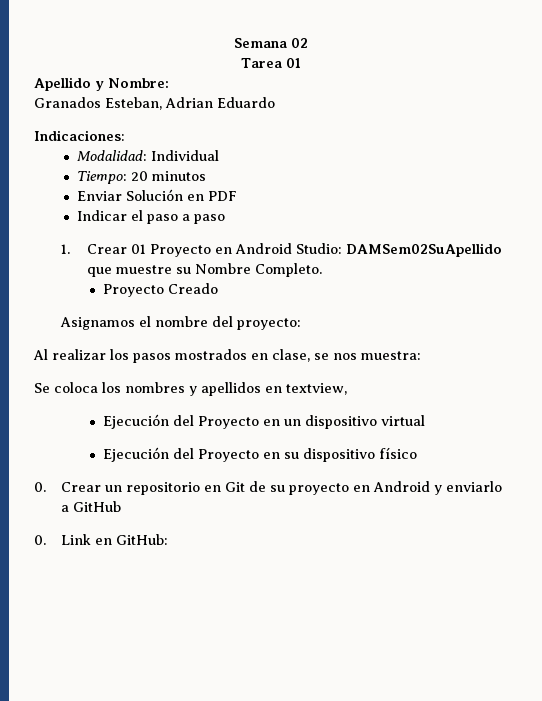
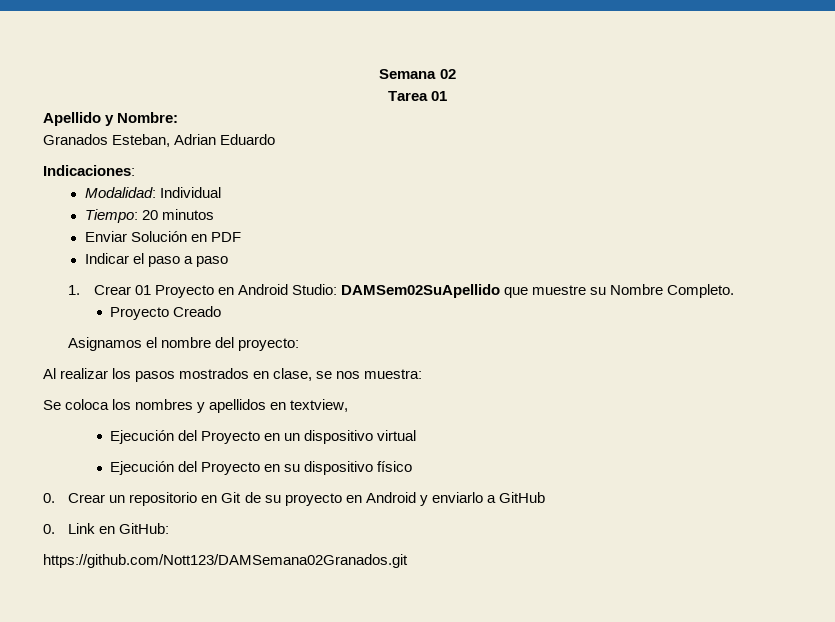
(168, 539) none -> [43,554,408,568] // https://github.com/Nott123/DAMSemana02Granados.git

